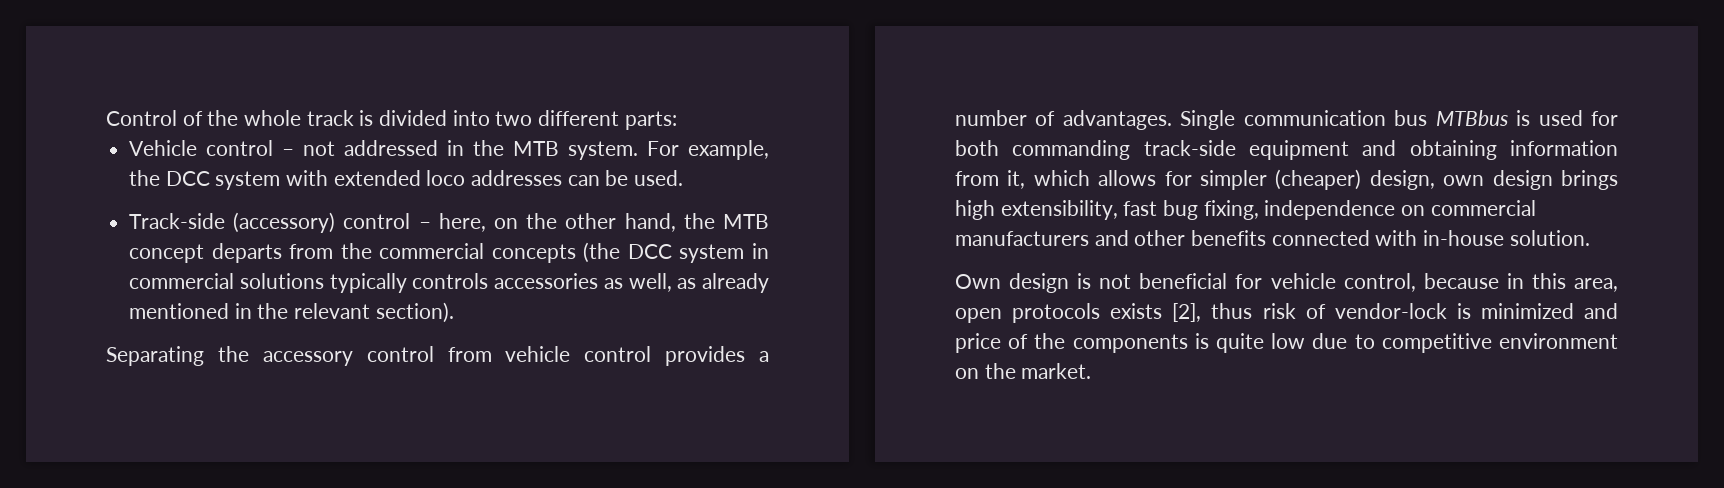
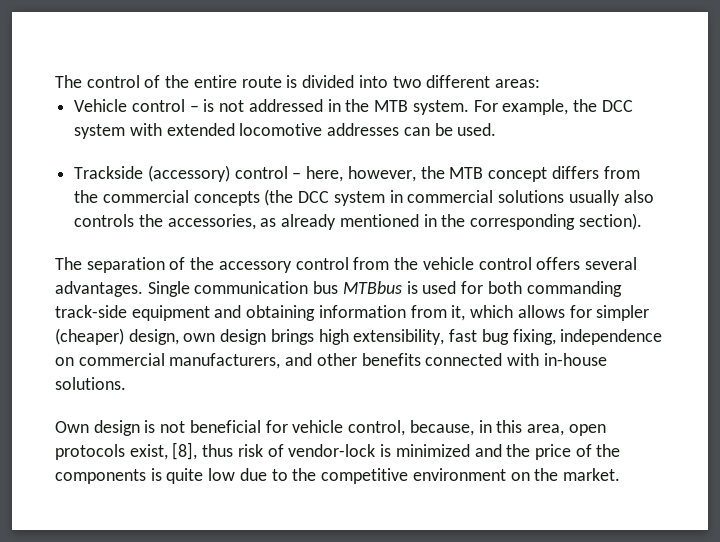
[106,110,354,126] Control of the whole track -> [55,75,282,88] The control of the entire route
[624,111,677,130] parts: -> [494,79,540,88] areas:
(295, 152) none -> [203,99,215,112] is
[426,170,466,186] loco -> [239,123,323,136] locomotive
[129,213,226,229] Track-side -> [74,166,144,179] Trackside
[494,213,676,232] on the other hand, -> [347,166,416,182] however,
[211,243,282,263] departs -> [551,166,599,179] differs
[329,273,672,293] typically controls accessories as well, -> [568,190,654,206] [74,214,256,230] usually also controls the accessories,
[294,303,371,319] relevant -> [470,214,576,230] corresponding
[106,346,204,366] Separating -> [55,257,186,273] The separation of
(492, 354) none -> [394,257,419,270] the
[665,346,769,366] [955,110,1056,126] provides a number of -> [536,257,637,270] offers several
[955,231,1089,246] manufacturers -> [169,353,281,369] manufacturers,
[1509,230,1590,246] solution. -> [55,377,126,390] solutions.
[1423,273,1499,289] because -> [409,420,474,436] because,
[1110,303,1202,322] exists [2], -> [129,442,198,460] exist, [8],
(1618, 311) none -> [506,444,531,457] the
(1375, 341) none -> [292,468,317,481] the

